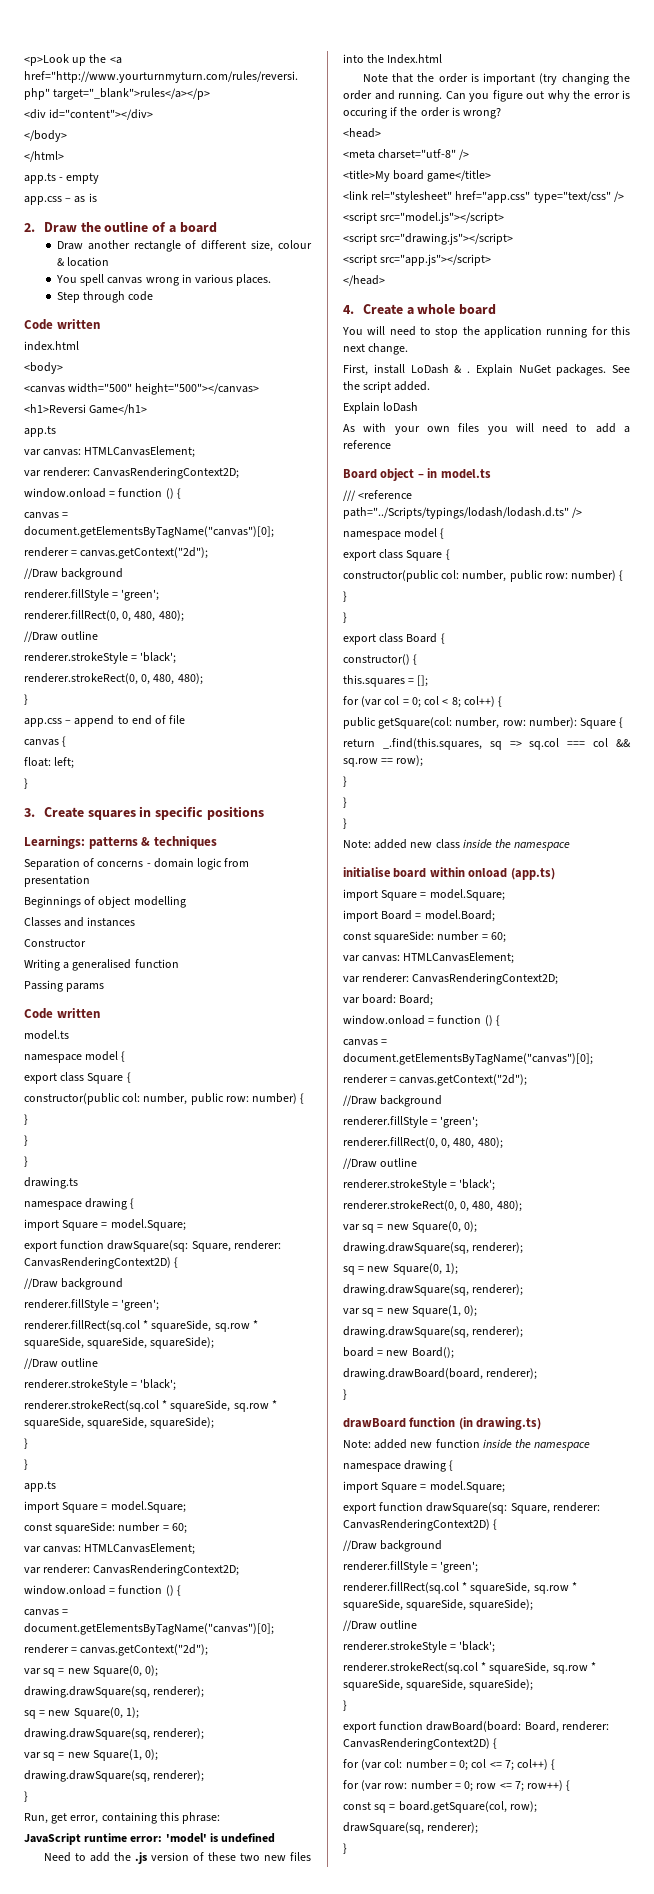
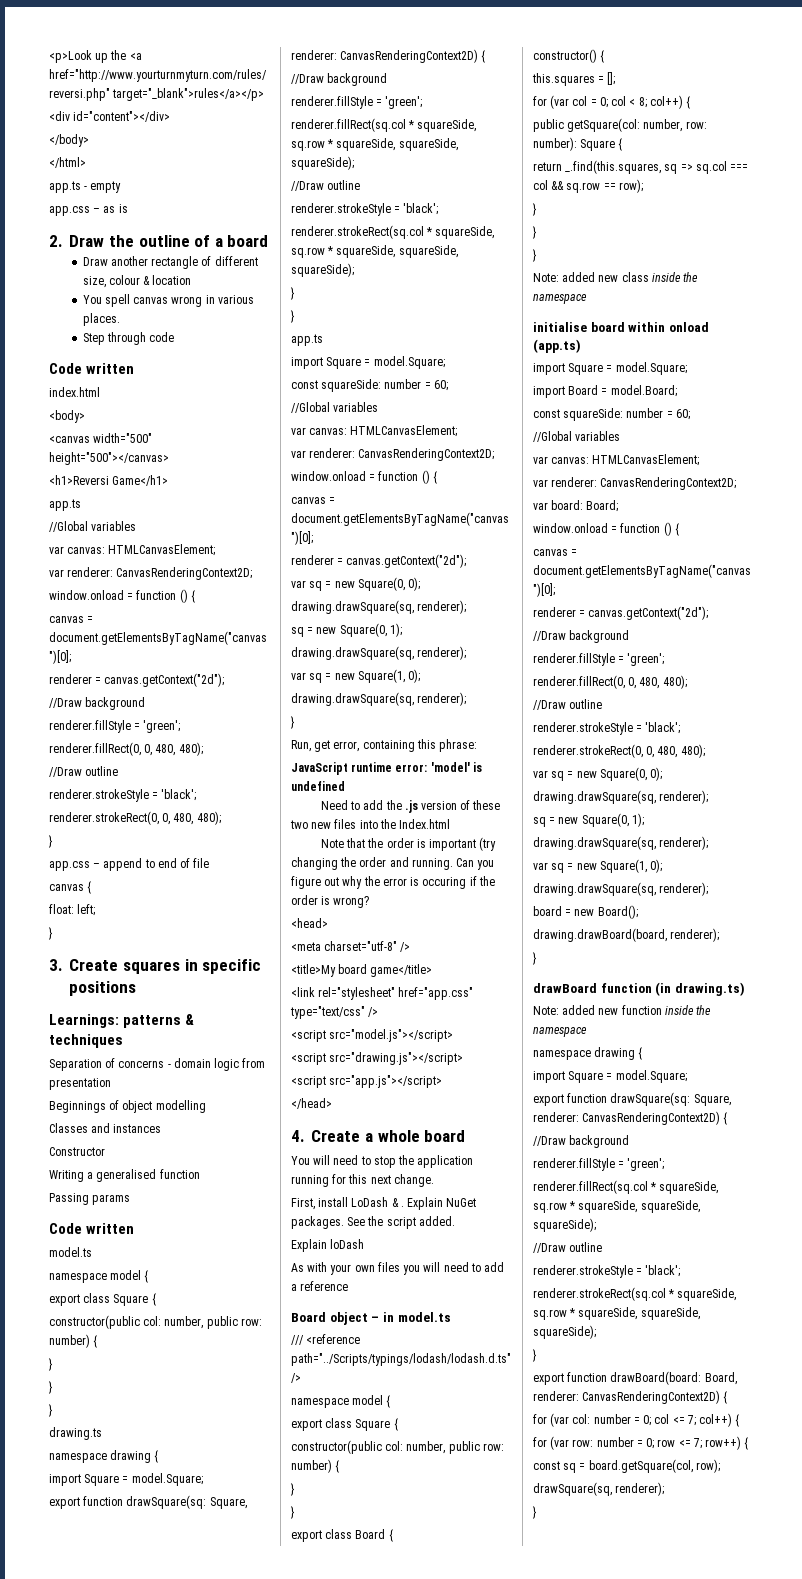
(56, 431) none -> [49,521,137,532] // //Global variables
(187, 1528) none -> [291,402,379,413] // //Global variables
(506, 937) none -> [533,431,621,442] // //Global variables

